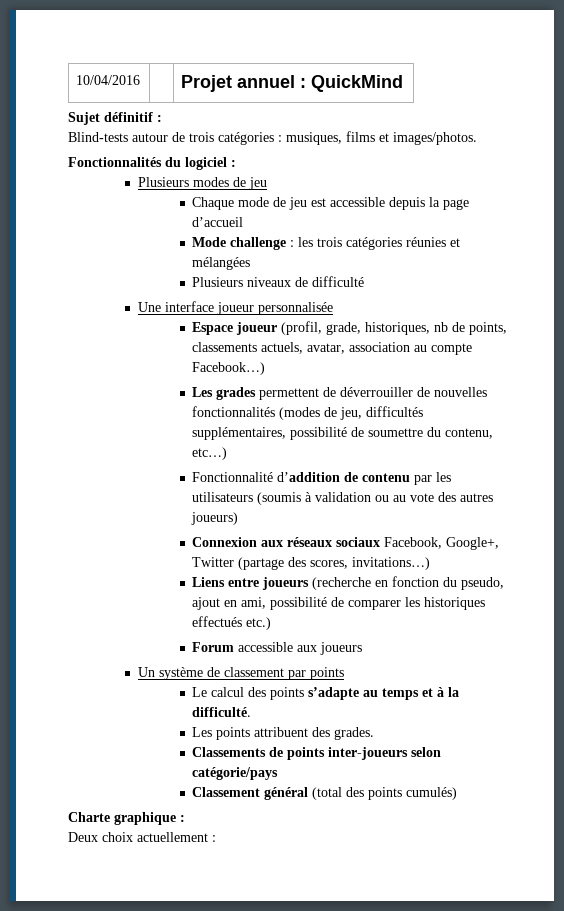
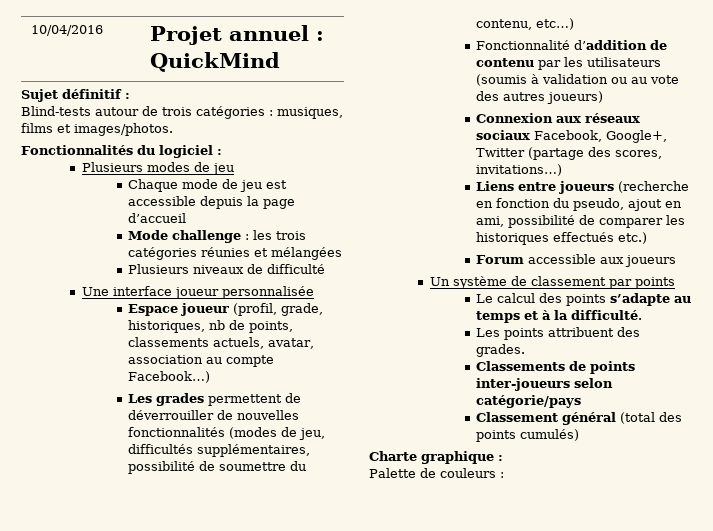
[68,832,208,842] Deux choix actuellement -> [369,468,496,478] Palette de couleurs

